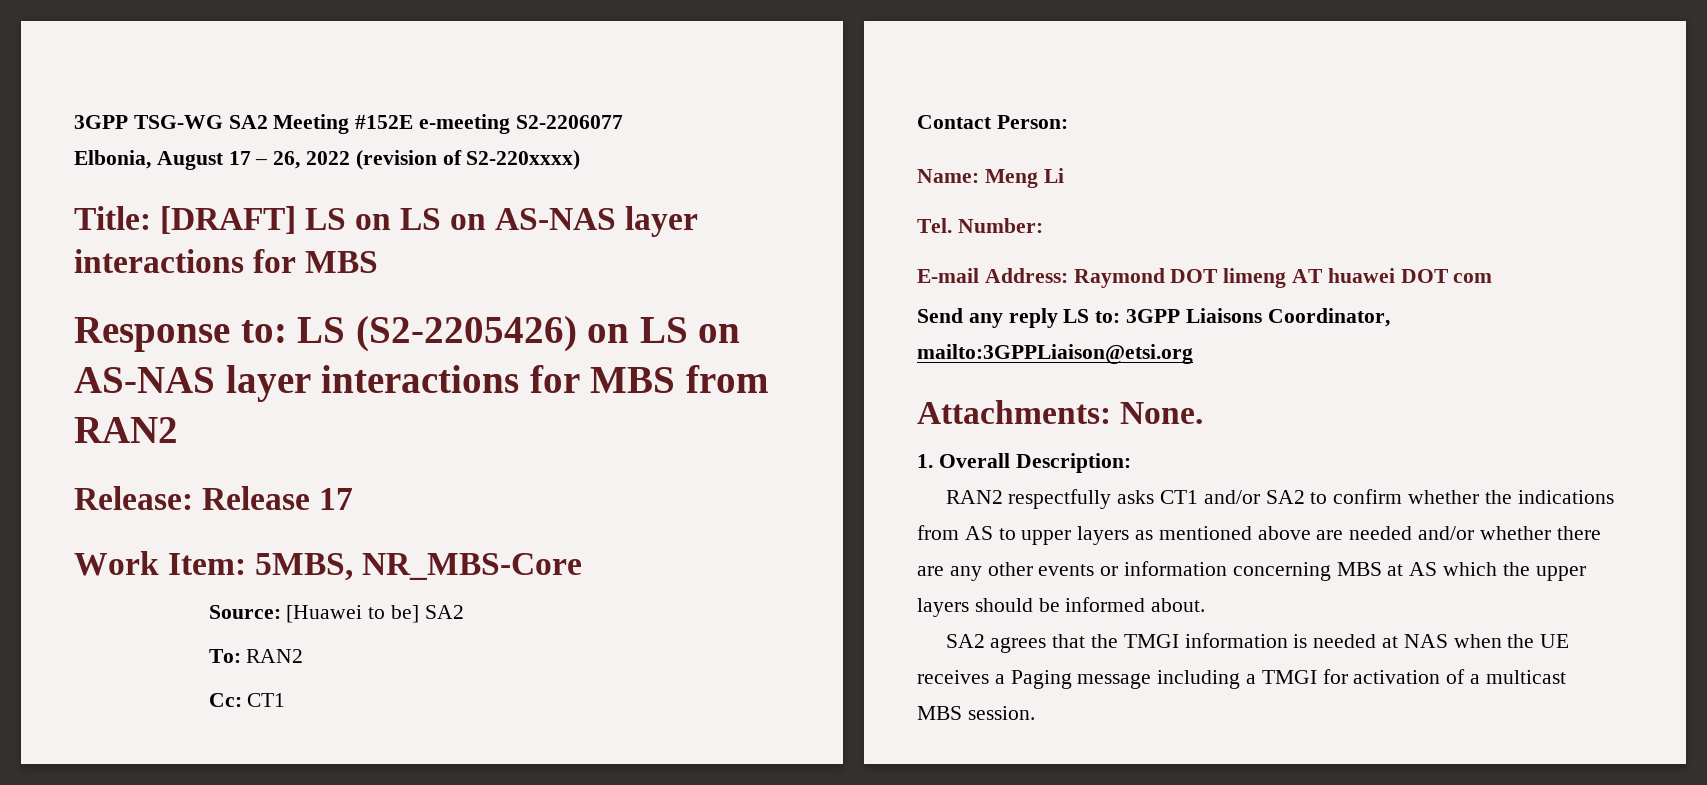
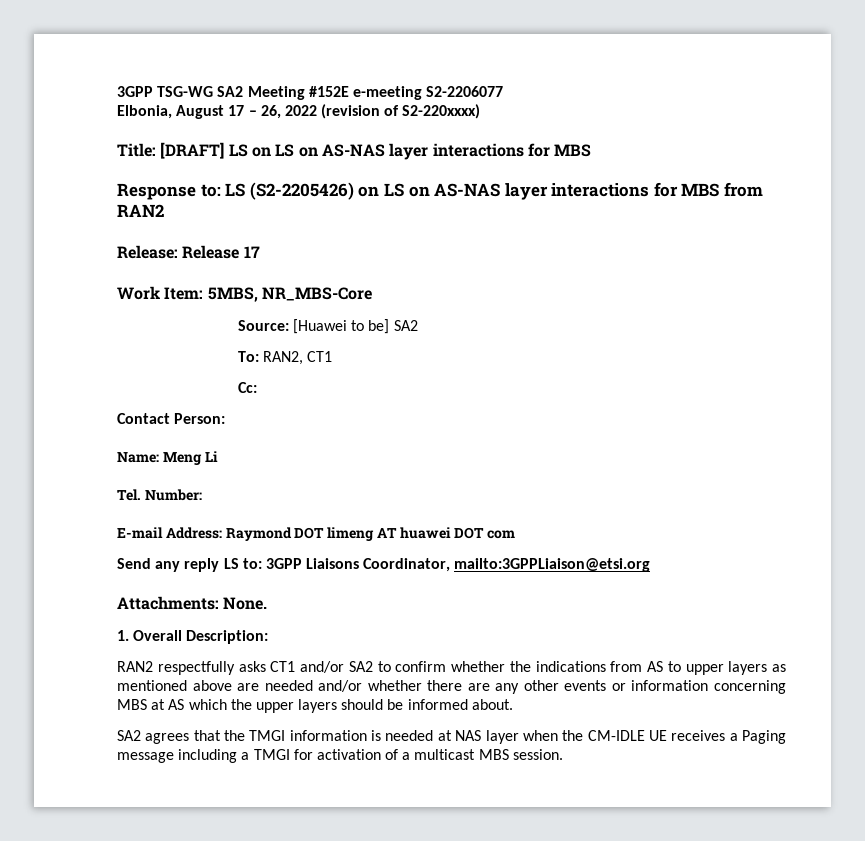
[246,649,304,663] RAN2 -> [263,351,333,365] RAN2, CT1
[247,693,286,707] CT1 -> (257, 387) none
(1448, 641) none -> [485,730,519,744] layer
(1535, 641) none -> [587,730,645,741] CM-IDLE

